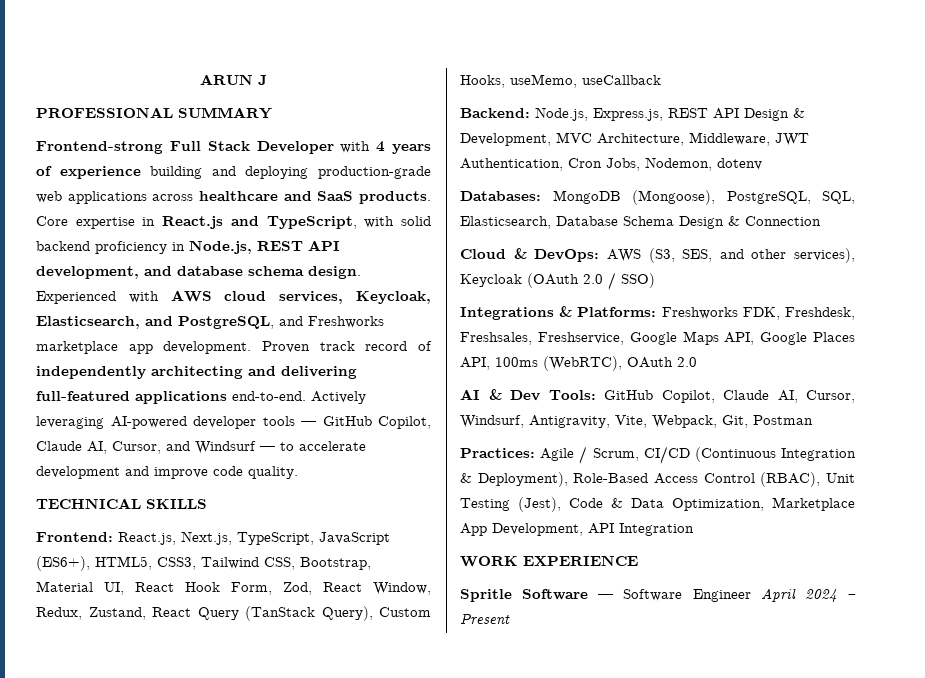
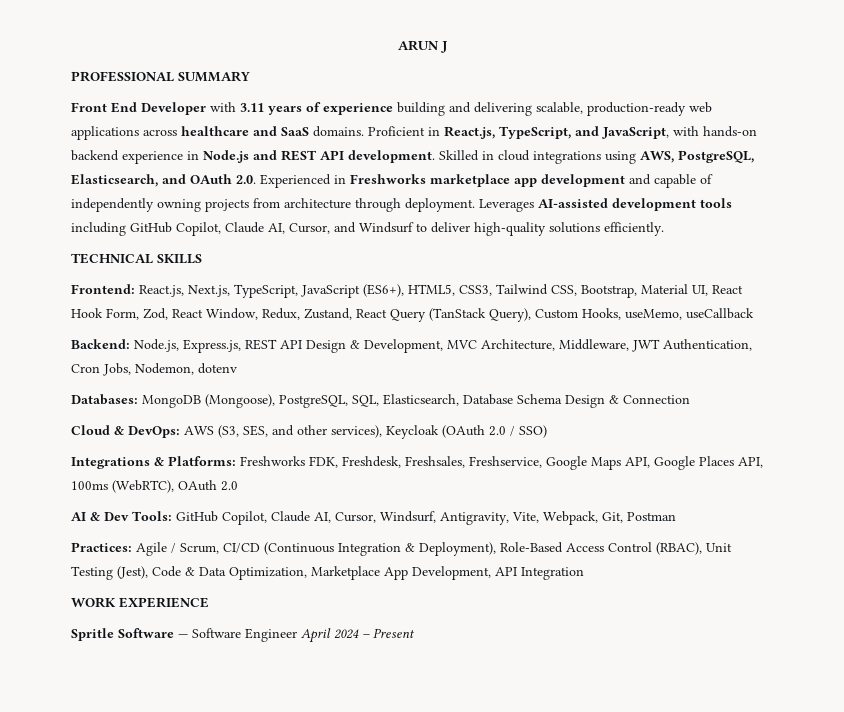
[36,141,250,154] Frontend-strong Full Stack -> [71,102,137,113] Front End
[376,141,386,152] 4 -> [240,103,264,112] 3.11
[245,166,431,179] deploying production-grade -> [474,102,686,116] delivering scalable, production-ready
[359,191,431,204] [36,216,431,229] [36,240,340,254] [36,266,361,279] [36,290,432,304] [36,316,384,329] [36,341,433,354] [36,366,357,379] [36,391,366,404] [36,416,316,429] products. Core expertise in React.js and TypeScript, with solid backend proficiency in Node.js, REST API development, and database schema design. Experienced with AWS cloud services, Keycloak, Elasticsearch, and PostgreSQL, and Freshworks marketplace app development. Proven track record of independently architecting and delivering full-featured applications end-to-end. Actively leveraging AI-powered developer tools — -> [313,126,757,139] [71,150,754,164] [71,174,713,188] [71,198,732,212] [71,222,126,236] domains. Proficient in React.js, TypeScript, and JavaScript, with hands-on backend experience in Node.js and REST API development. Skilled in cloud integrations using AWS, PostgreSQL, Elasticsearch, and OAuth 2.0. Experienced in Freshworks marketplace app development and capable of independently owning projects from architecture through deployment. Leverages AI-assisted development tools including
[260,441,366,451] [36,466,298,479] — to accelerate development and improve code quality. -> [416,222,664,236] to deliver high-quality solutions efficiently.

